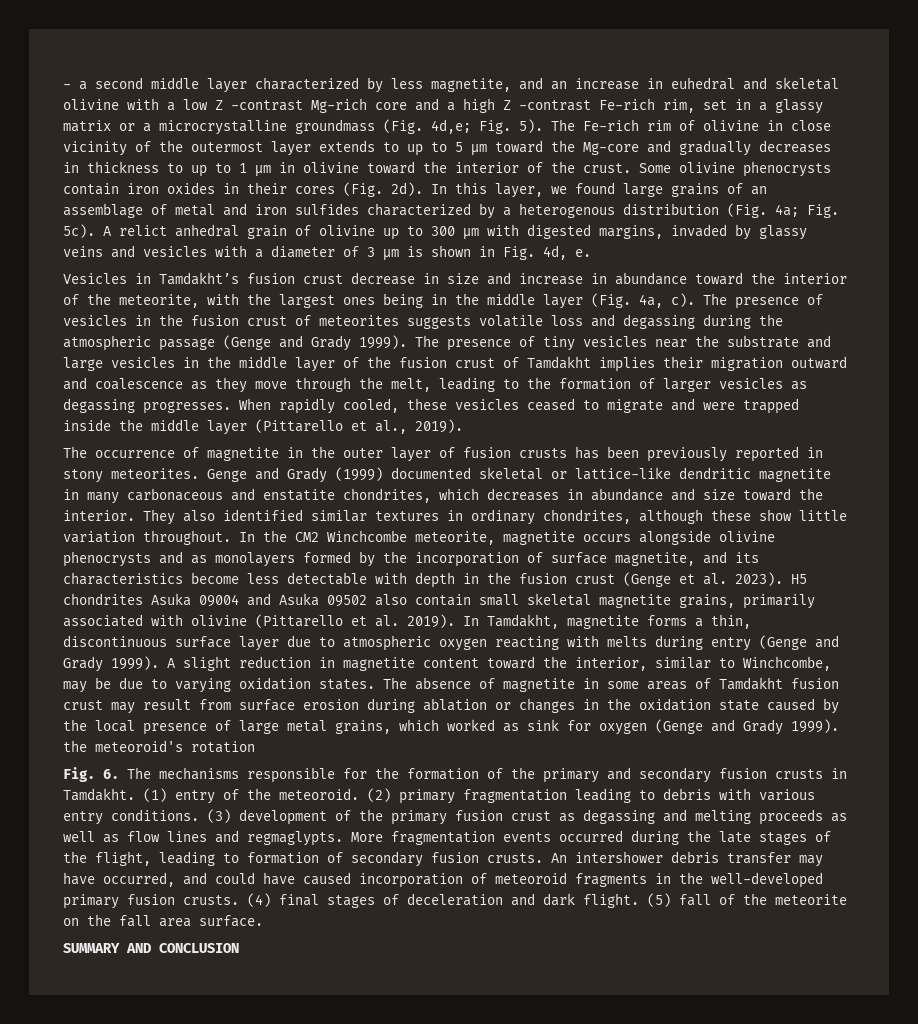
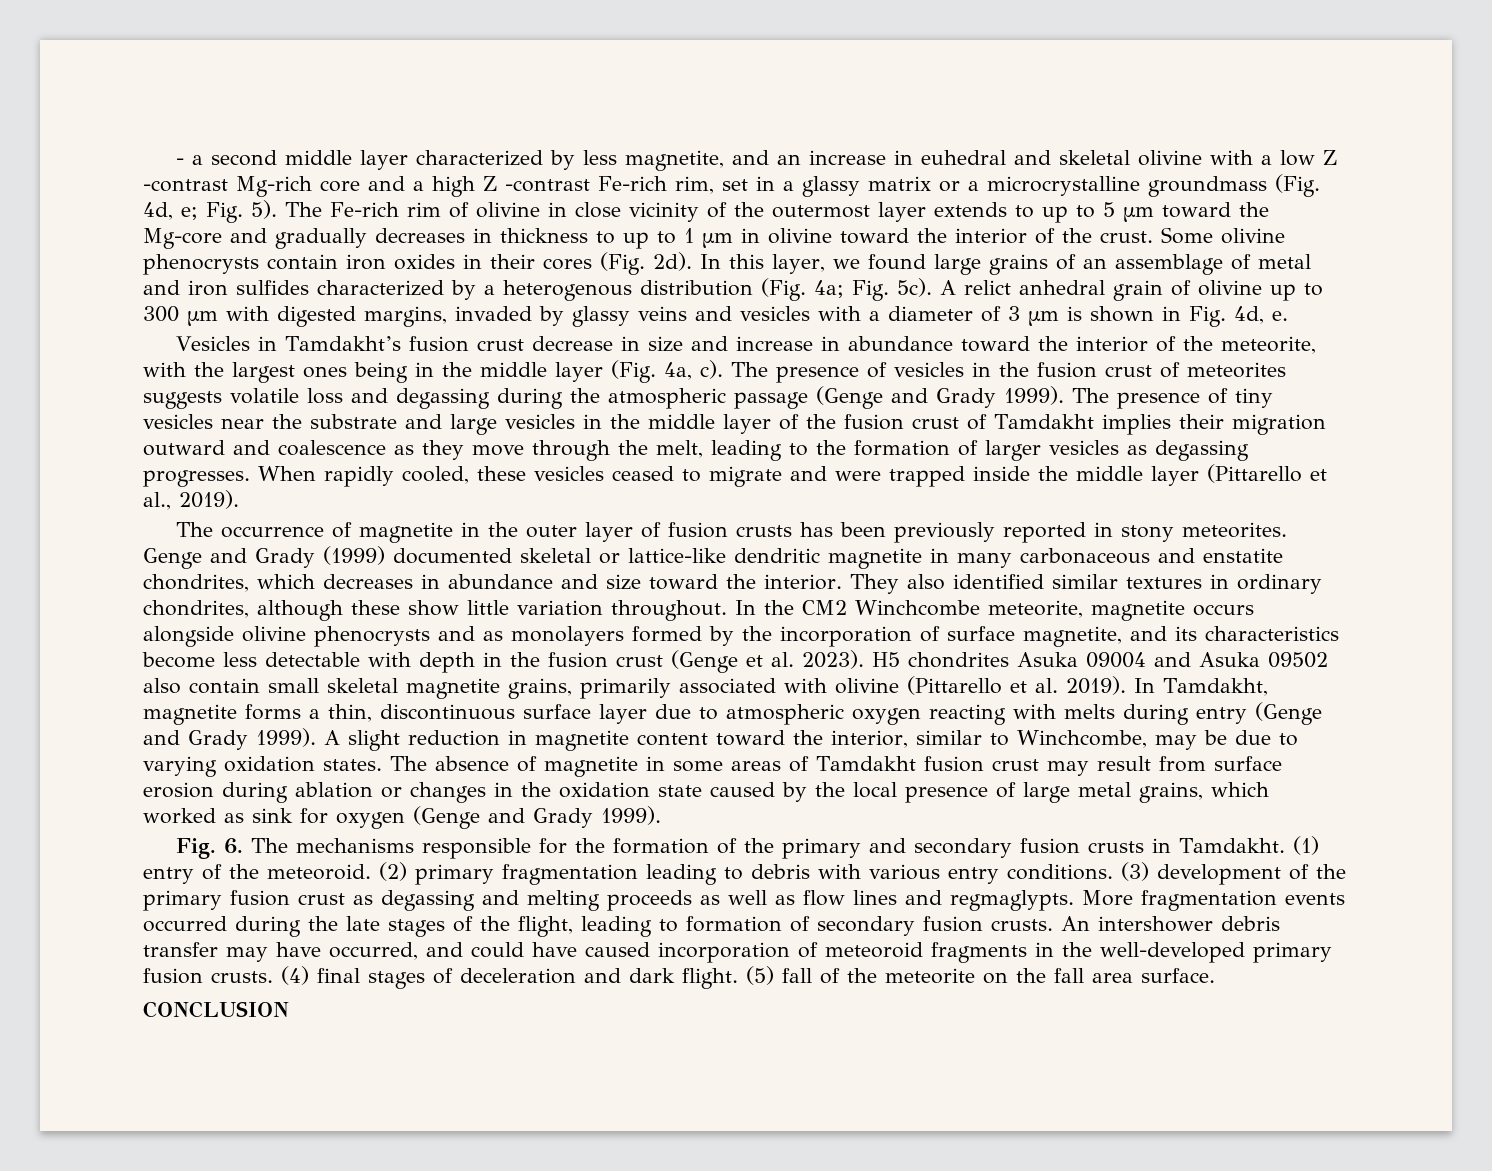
[431,119,471,134] 4d,e; -> [143,202,198,220] 4d, e;
[63,740,255,753] the meteoroid's rotation -> (661, 815) none
[63,943,151,953] SUMMARY AND -> (1215, 975) none

